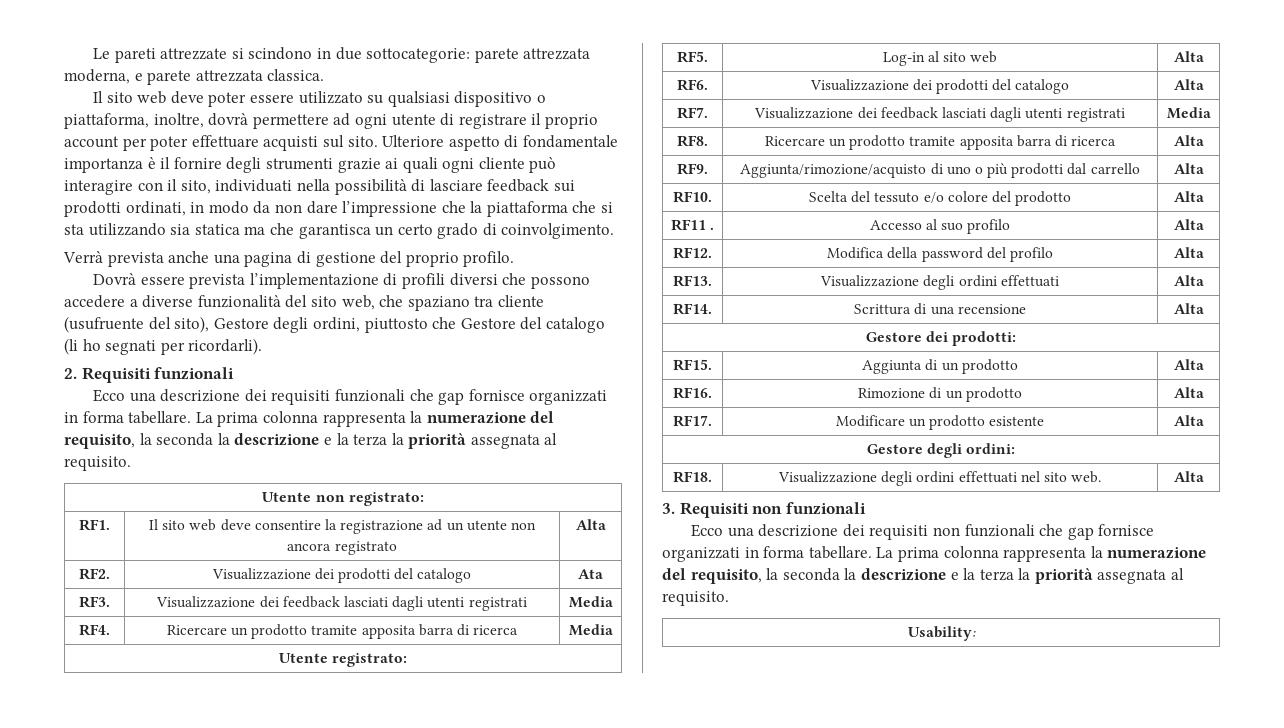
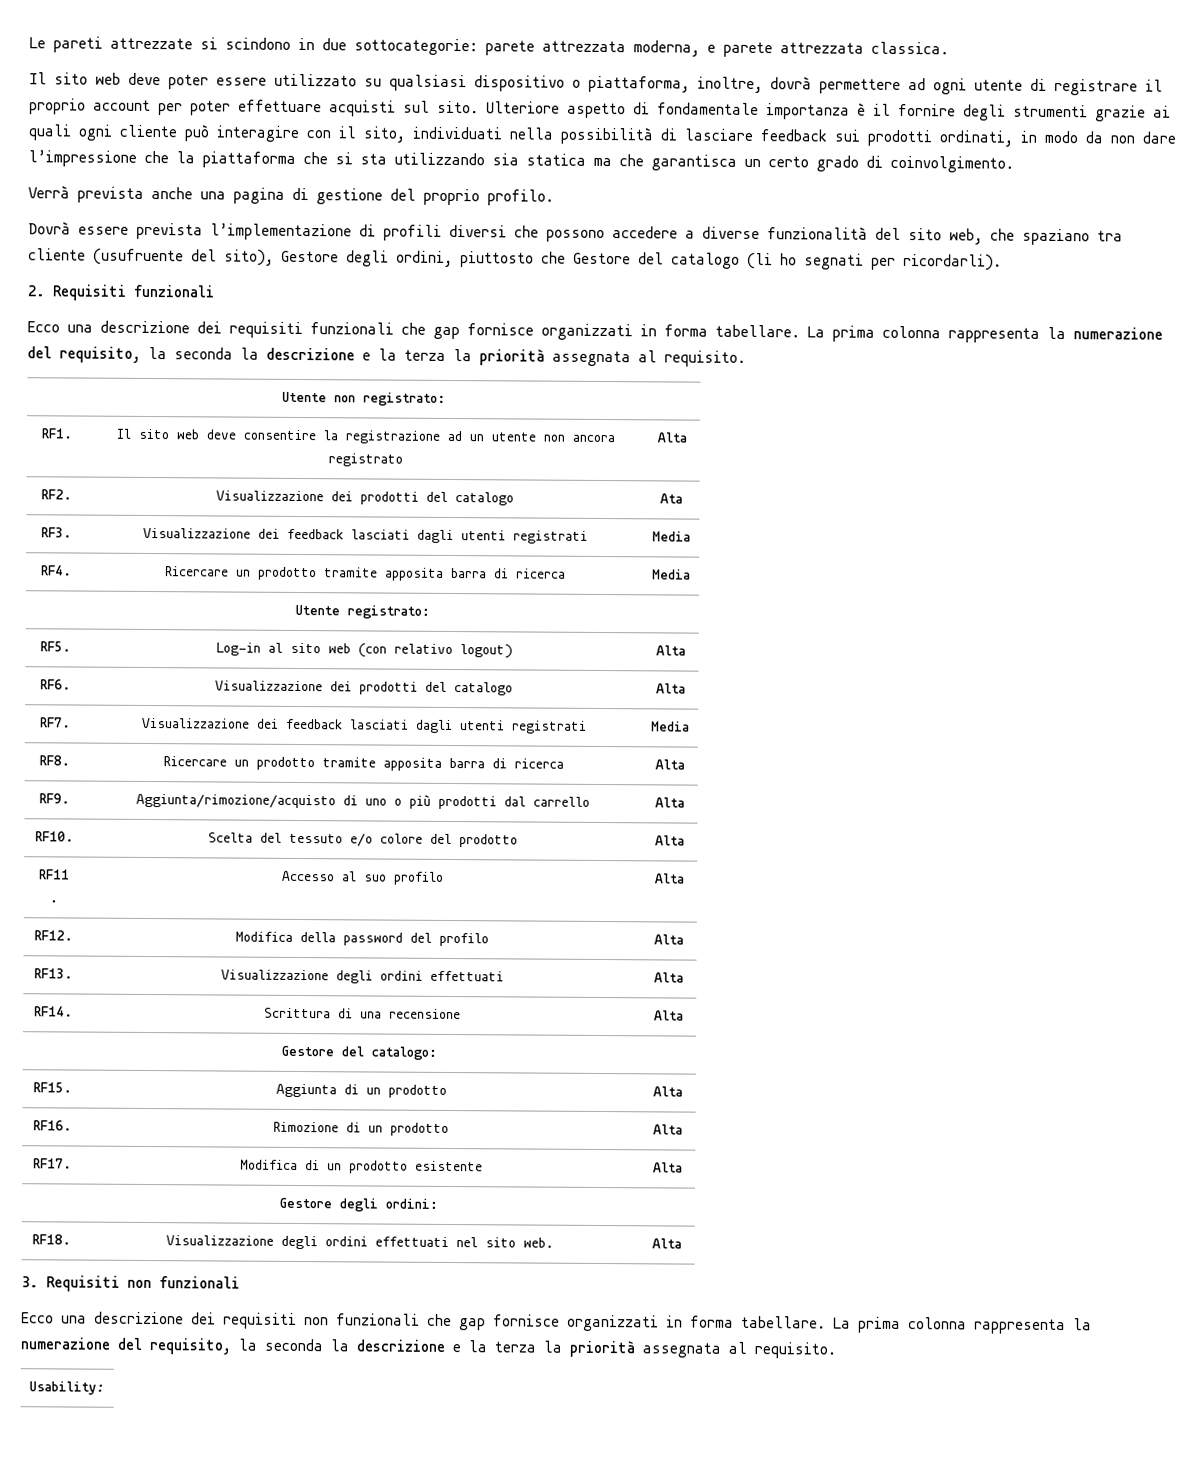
(998, 57) none -> [357,643,513,659] (con relativo logout)
[926,331,1017,346] dei prodotti: -> [341,1046,437,1060] del catalogo:
[835,415,905,427] Modificare -> [239,1159,320,1171] Modifica di

